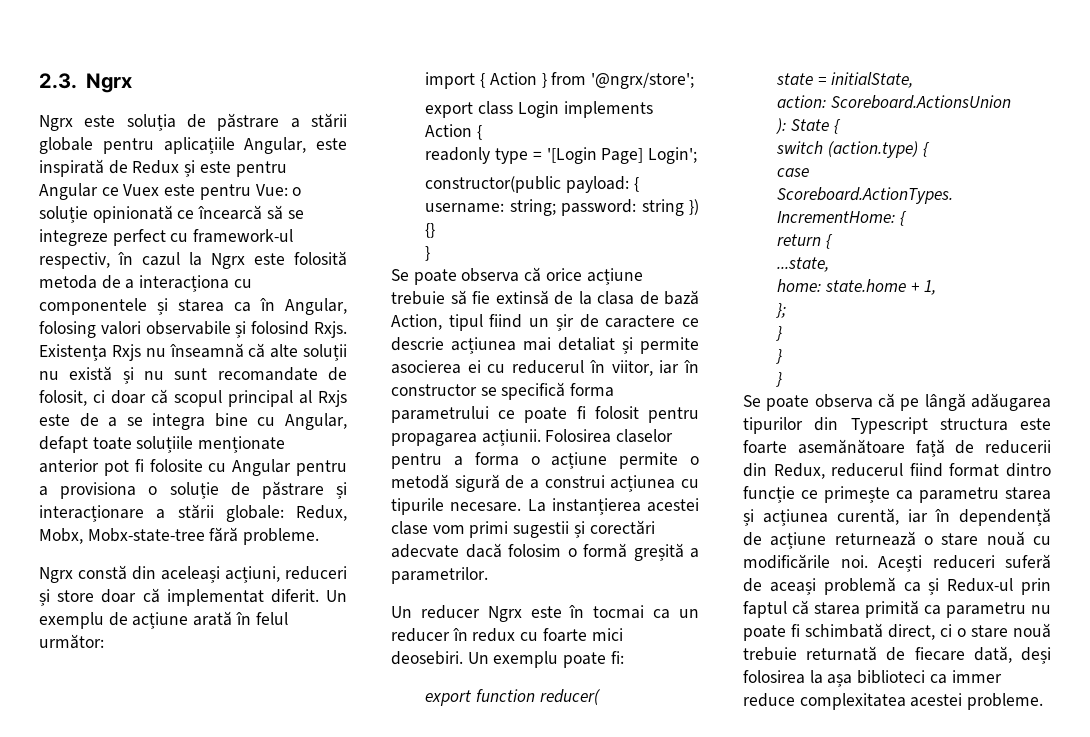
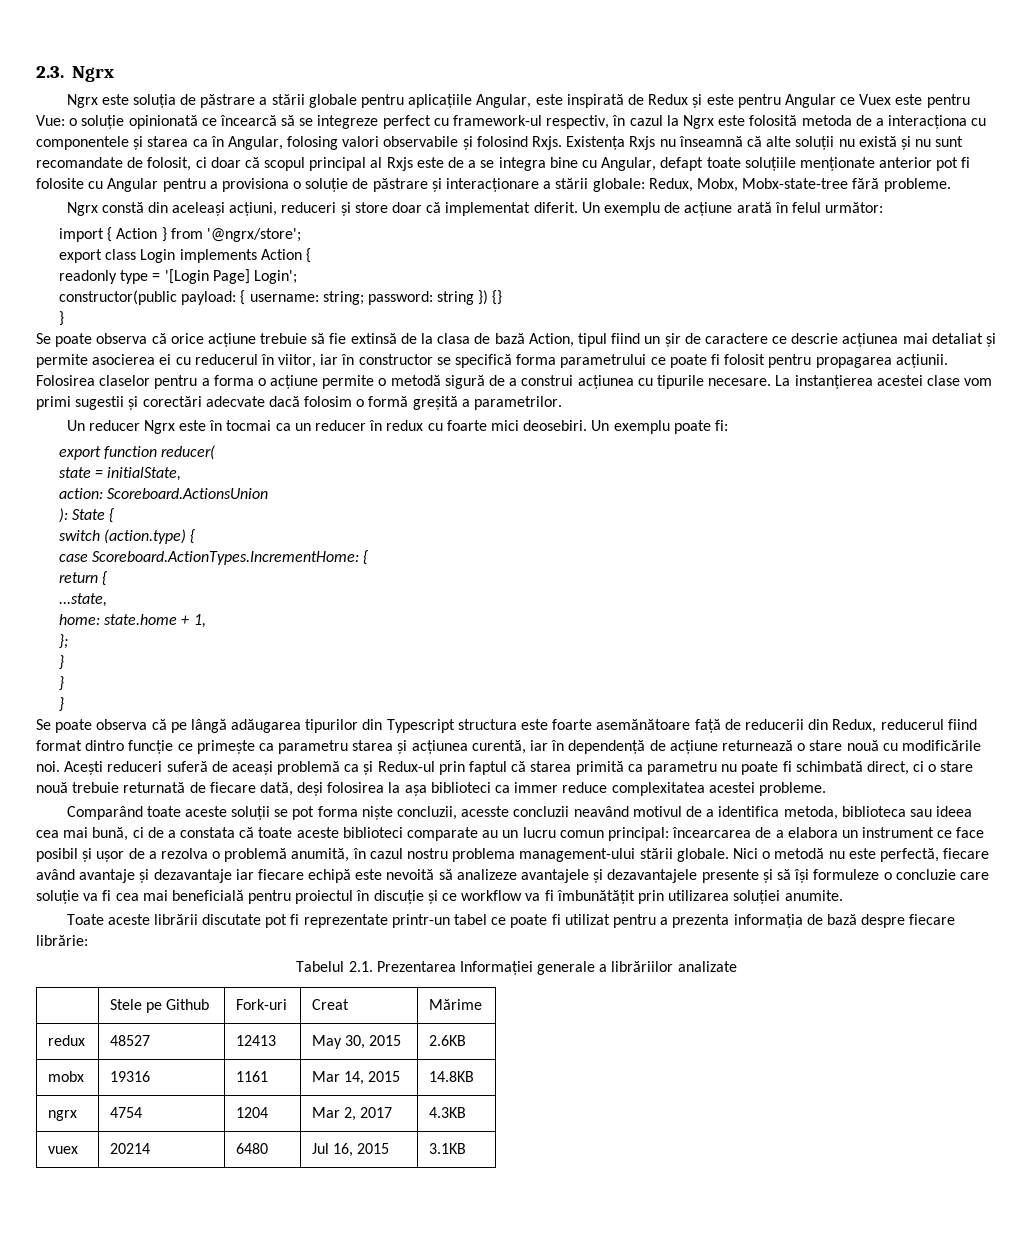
(1044, 701) none -> [66,806,973,820] [36,827,985,841] [36,848,990,862] [36,869,989,883] [36,890,843,904] [66,914,956,928] [36,935,88,946] [296,961,737,975] [110,999,210,1013] [236,999,288,1010] [312,999,350,1010] [429,999,483,1010] [48,1035,86,1046] [110,1035,151,1046] [236,1035,277,1046] [312,1035,402,1049] [429,1035,467,1046] [48,1071,85,1082] [110,1071,151,1082] [236,1071,269,1082] [312,1071,401,1085] [429,1071,475,1082] [48,1110,78,1121] [110,1107,143,1118] [236,1107,269,1118] [312,1107,393,1121] [429,1107,467,1118] [48,1146,79,1154] [110,1143,151,1154] [236,1143,269,1154] [312,1143,390,1157] [429,1143,467,1154] // Comparând toate aceste soluții se pot forma niște concluzii, acesste concluzii neavând motivul de a identifica metoda, biblioteca sau ideea cea mai bună, ci de a constata că toate aceste biblioteci comparate au un lucru comun principal: încearcarea de a elabora un instrument ce face posibil și ușor de a rezolva o problemă anumită, în cazul nostru problema management-ului stării globale. Nici o metodă nu este perfectă, fiecare având avantaje și dezavantaje iar fiecare echipă este nevoită să analizeze avantajele și dezavantajele presente și să își formuleze o concluzie care soluție va fi cea mai beneficială pentru proiectul în discuție și ce workflow va fi îmbunătățit prin utilizarea soluției anumite. // Toate aceste librării discutate pot fi reprezentate printr-un tabel ce poate fi utilizat pentru a prezenta informația de bază despre fiecare librărie: // Tabelul 2.1. Prezentarea Informației generale a librăriilor analizate // | Stele pe Github | Fork-uri | Creat | Mărime // redux | 48527 | 12413 | May 30, 2015 | 2.6KB // mobx | 19316 | 1161 | Mar 14, 2015 | 14.8KB // ngrx | 4754 | 1204 | Mar 2, 2017 | 4.3KB // vuex | 20214 | 6480 | Jul 16, 2015 | 3.1KB

